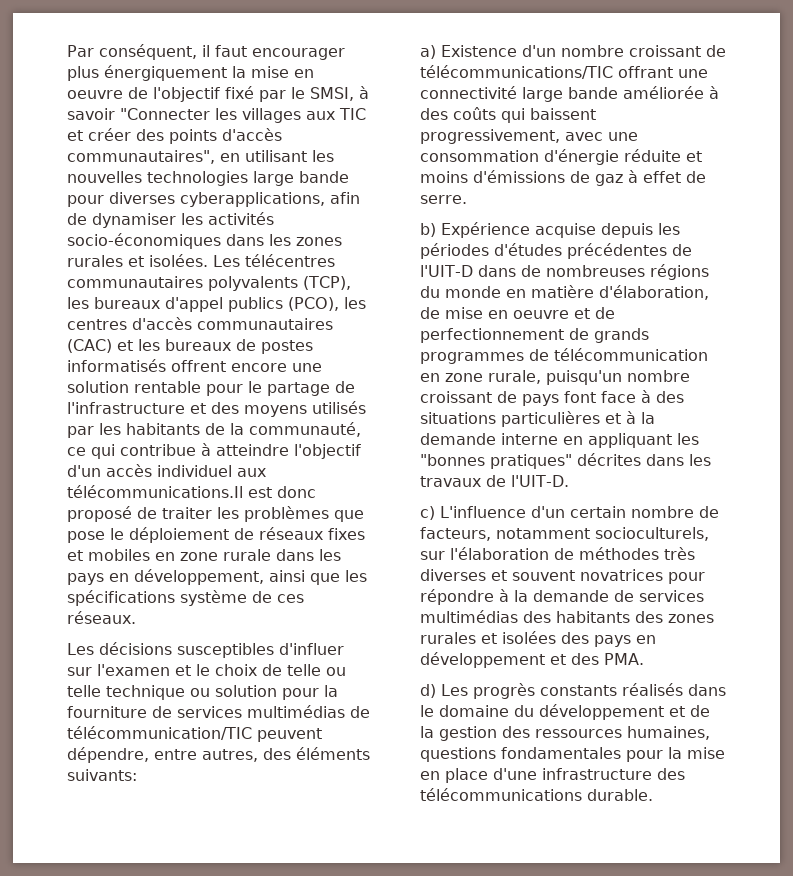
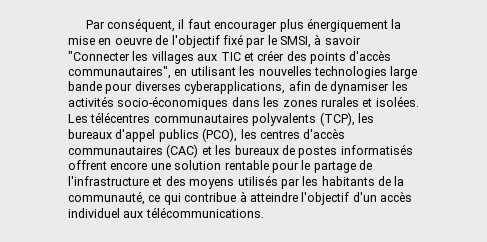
[67,485,316,498] [67,506,364,522] [67,527,365,543] [67,549,341,561] [67,569,367,585] [67,590,304,606] [67,611,136,624] [67,642,344,658] [67,664,346,676] [67,685,338,700] [67,705,370,718] [67,726,322,742] [67,747,370,763] [67,769,137,781] [420,45,726,59] [420,65,708,79] [420,86,719,102] [420,107,596,123] [420,129,638,144] [420,149,702,165] [420,170,706,186] [420,195,467,204] [420,222,680,238] [420,243,692,259] [420,264,709,280] [420,285,709,300] [420,307,615,319] [420,328,649,343] [420,348,708,364] [420,370,690,385] [420,390,684,406] [420,411,655,427] [420,433,699,448] [420,453,711,469] [420,475,569,487] [420,506,719,520] [420,527,709,541] [420,547,695,560] [420,569,705,584] [420,589,704,605] [420,610,714,623] [420,631,656,647] [420,652,644,668] [420,683,726,699] [420,704,710,720] [420,726,710,741] [420,747,725,762] [420,768,685,783] [420,788,653,801] télécommunications.Il est donc proposé de traiter les problèmes que pose le déploiement de réseaux fixes et mobiles en zone rurale dans les pays en développement, ainsi que les spécifications système de ces réseaux. // Les décisions susceptibles d'influer sur l'examen et le choix de telle ou telle technique ou solution pour la fourniture de services multimédias de télécommunication/TIC peuvent dépendre, entre autres, des éléments suivants: // a) Existence d'un nombre croissant de télécommunications/TIC offrant une connectivité large bande améliorée à des coûts qui baissent progressivement, avec une consommation d'énergie réduite et moins d'émissions de gaz à effet de serre. // b) Expérience acquise depuis les périodes d'études précédentes de l'UIT-D dans de nombreuses régions du monde en matière d'élaboration, de mise en oeuvre et de perfectionnement de grands programmes de télécommunication en zone rurale, puisqu'un nombre croissant de pays font face à des situations particulières et à la demande interne en appliquant les "bonnes pratiques" décrites dans les travaux de l'UIT-D. // c) L'influence d'un certain nombre de facteurs, notamment socioculturels, sur l'élaboration de méthodes très diverses et souvent novatrices pour répondre à la demande de services multimédias des habitants des zones rurales et isolées des pays en développement et des PMA. // d) Les progrès constants réalisés dans le domaine du développement et de la gestion des ressources humaines, questions fondamentales pour la mise en place d'une infrastructure des télécommunications durable. -> [145,207,264,218] télécommunications.

